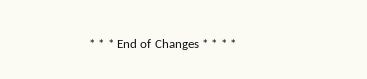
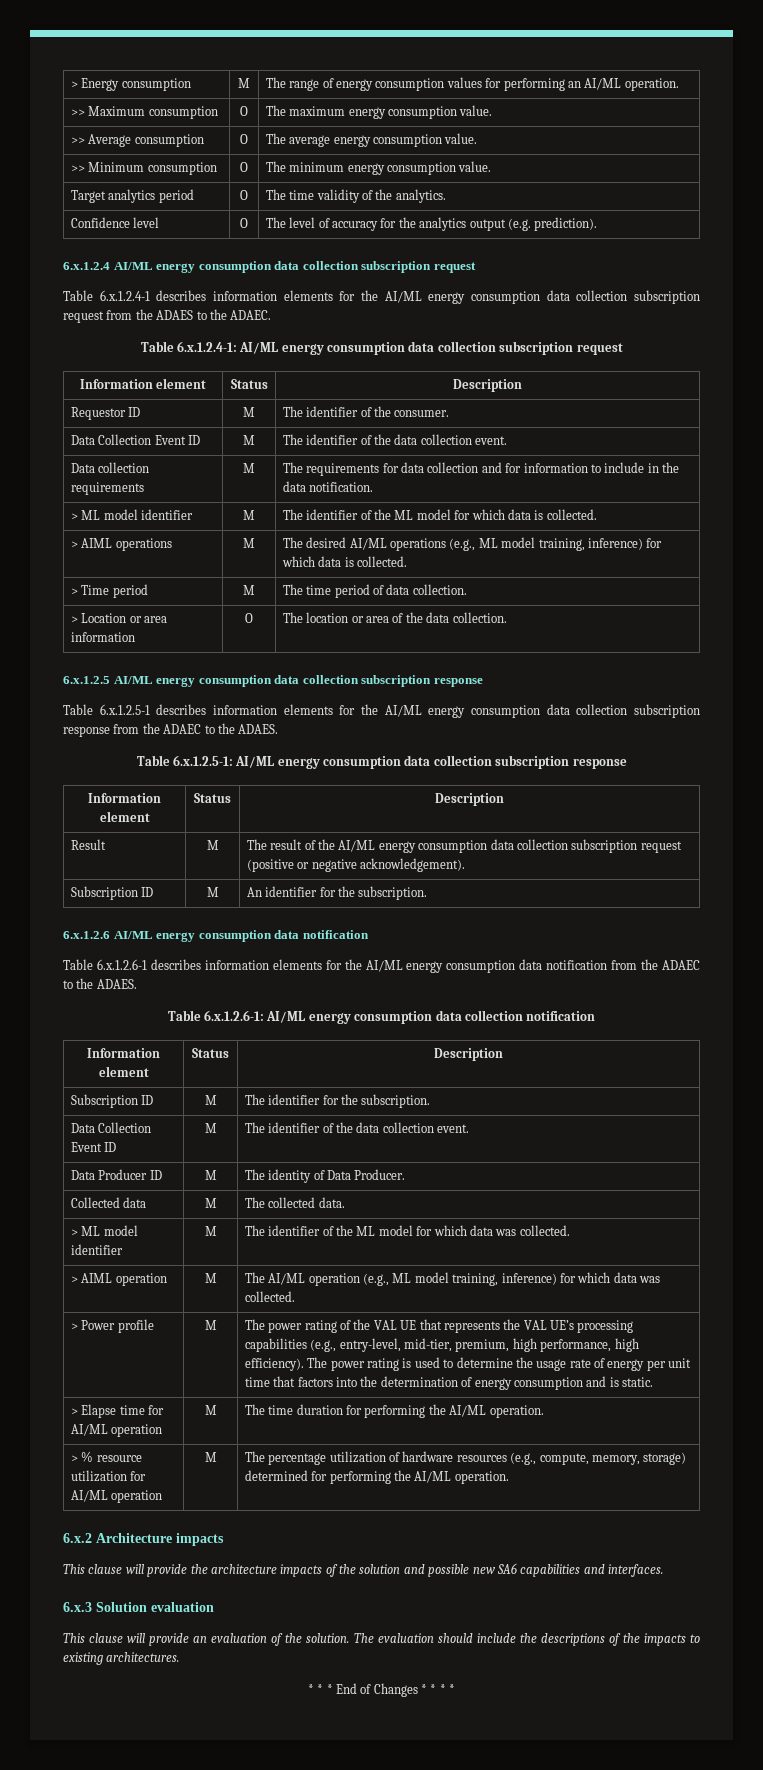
(88, 43) none -> [70,78,191,91] [238,78,250,88] [265,77,679,91] [70,106,218,119] [240,106,248,116] [265,105,493,119] [70,134,204,147] [240,134,248,144] [265,133,478,147] [70,162,217,175] [240,162,248,172] [265,161,492,175] [70,189,194,203] [240,190,248,200] [265,189,446,203] [70,217,160,228] [240,218,248,228] [265,217,598,231] [63,261,476,273] [63,290,700,304] [63,309,272,323] [140,341,623,355] [79,378,207,389] [230,379,268,389] [453,379,522,392] [70,407,141,420] [243,407,255,417] [282,406,450,417] [70,434,201,445] [243,435,255,445] [282,434,508,445] [70,462,150,473] [70,482,144,495] [243,463,255,473] [282,462,680,476] [282,481,374,492] [70,509,194,520] [243,510,255,520] [282,509,597,520] [70,538,172,551] [243,538,255,548] [282,537,663,551] [281,556,408,567] [70,584,148,598] [243,585,255,595] [282,584,467,598] [70,613,168,623] [70,632,135,642] [245,613,253,623] [282,612,507,623] [63,675,483,687] [63,704,700,718] [63,723,279,737] [136,755,627,769] [88,793,161,803] [99,811,150,822] [194,793,231,803] [435,793,504,806] [70,839,106,850] [206,840,219,850] [246,839,682,853] [246,858,466,872] [70,886,154,900] [206,887,219,897] [246,886,428,900] [63,930,369,942] [63,959,701,973] [63,978,137,989] [167,1010,596,1024] [87,1048,160,1058] [98,1066,149,1077] [192,1048,229,1058] [434,1048,503,1061] [70,1094,154,1108] [204,1095,217,1105] [244,1094,431,1108] [70,1122,152,1133] [70,1142,117,1152] [204,1123,217,1133] [244,1122,470,1133] [70,1169,162,1180] [204,1170,217,1180] [244,1169,406,1183] [70,1197,147,1208] [204,1198,217,1208] [244,1197,345,1208] [70,1225,138,1236] [70,1244,123,1255] [204,1226,217,1236] [244,1225,570,1236] [70,1273,167,1286] [204,1273,217,1283] [244,1272,661,1286] [244,1291,295,1302] [70,1319,154,1333] [204,1320,217,1330] [244,1319,634,1333] [244,1338,639,1352] [244,1357,692,1371] [244,1376,654,1390] [70,1404,165,1418] [70,1424,163,1437] [204,1405,217,1415] [244,1404,544,1418] [70,1451,142,1462] [70,1470,147,1482] [70,1490,163,1503] [204,1452,217,1462] [244,1451,687,1465] [244,1470,509,1484] [63,1533,224,1546] [63,1563,663,1577] [63,1602,214,1612] [63,1633,700,1646] [63,1652,180,1665] > Energy consumption | M | The range of energy consumption values for performing an AI/ML operation. // >> Maximum consumption | O | The maximum energy consumption value. // >> Average consumption | O | The average energy consumption value. // >> Minimum consumption | O | The minimum energy consumption value. // Target analytics period | O | The time validity of the analytics. // Confidence level | O | The level of accuracy for the analytics output (e.g. prediction). // 6.x.1.2.4 AI/ML energy consumption data collection subscription request // Table 6.x.1.2.4-1 describes information elements for the AI/ML energy consumption data collection subscription request from the ADAES to the ADAEC. // Table 6.x.1.2.4-1: AI/ML energy consumption data collection subscription request // Information element | Status | Description // Requestor ID | M | The identifier of the consumer. // Data Collection Event ID | M | The identifier of the data collection event. // Data collection requirements | M | The requirements for data collection and for information to include in the data notification. // > ML model identifier | M | The identifier of the ML model for which data is collected. // > AIML operations | M | The desired AI/ML operations (e.g., ML model training, inference) for which data is collected. // > Time period | M | The time period of data collection. // > Location or area information | O | The location or area of the data collection. // 6.x.1.2.5 AI/ML energy consumption data collection subscription response // Table 6.x.1.2.5-1 describes information elements for the AI/ML energy consumption data collection subscription response from the ADAEC to the ADAES. // Table 6.x.1.2.5-1: AI/ML energy consumption data collection subscription response // Information element | Status | Description // Result | M | The result of the AI/ML energy consumption data collection subscription request (positive or negative acknowledgement). // Subscription ID | M | An identifier for the subscription. // 6.x.1.2.6 AI/ML energy consumption data notification // Table 6.x.1.2.6-1 describes information elements for the AI/ML energy consumption data notification from the ADAEC to the ADAES. // Table 6.x.1.2.6-1: AI/ML energy consumption data collection notification // Information element | Status | Description // Subscription ID | M | The identifier for the subscription. // Data Collection Event ID | M | The identifier of the data collection event. // Data Producer ID | M | The identity of Data Producer. // Collected data | M | The collected data. // > ML model identifier | M | The identifier of the ML model for which data was collected. // > AIML operation | M | The AI/ML operation (e.g., ML model training, inference) for which data was collected. // > Power profile | M | The power rating of the VAL UE that represents the VAL UE’s processing capabilities (e.g., entry-level, mid-tier, premium, high performance, high efficiency). The power rating is used to determine the usage rate of energy per unit time that factors into the determination of energy consumption and is static. // > Elapse time for AI/ML operation | M | The time duration for performing the AI/ML operation. // > % resource utilization for AI/ML operation | M | The percentage utilization of hardware resources (e.g., compute, memory, storage) determined for performing the AI/ML operation. // 6.x.2 Architecture impacts // This clause will provide the architecture impacts of the solution and possible new SA6 capabilities and interfaces. // 6.x.3 Solution evaluation // This clause will provide an evaluation of the solution. The evaluation should include the descriptions of the impacts to existing architectures. //

